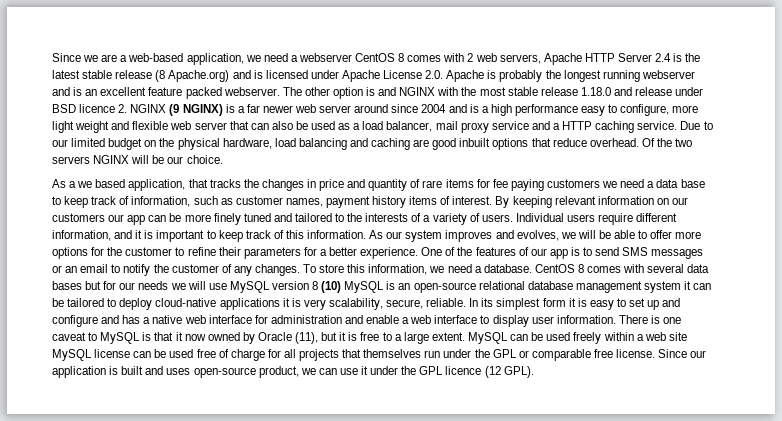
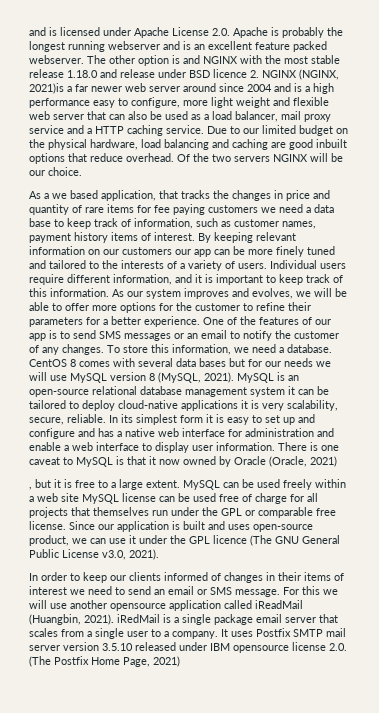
[52,53,701,65] [52,70,230,82] Since we are a web-based application, we need a webserver CentOS 8 comes with 2 web servers, Apache HTTP Server 2.4 is the latest stable release (8 Apache.org) -> (29, 31) none
[169,104,235,116] (9 NGINX) is -> [299,69,339,80] [29,83,64,94] (NGINX, 2021)is
[321,281,342,293] (10) -> [158,372,234,383] (MySQL, 2021).
[295,332,319,344] (11), -> [269,456,337,467] [29,487,32,490] (Oracle, 2021) // ,
[484,366,534,378] (12 GPL). -> [250,535,340,546] [29,549,159,560] [29,572,344,583] [29,586,338,597] [29,600,303,611] [29,614,338,625] [29,628,346,639] [29,642,347,653] [29,656,180,667] (The GNU General Public License v3.0, 2021). // In order to keep our clients informed of changes in their items of interest we need to send an email or SMS message. For this we will use another opensource application called iReadMail (Huangbin, 2021). iRedMail is a single package email server that scales from a single user to a company. It uses Postfix SMTP mail server version 3.5.10 released under IBM opensource license 2.0. (The Postfix Home Page, 2021)

